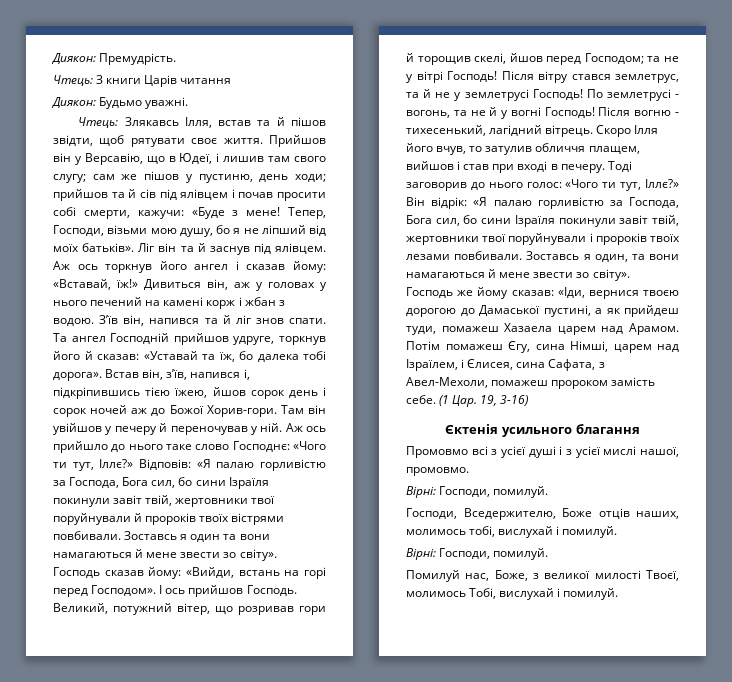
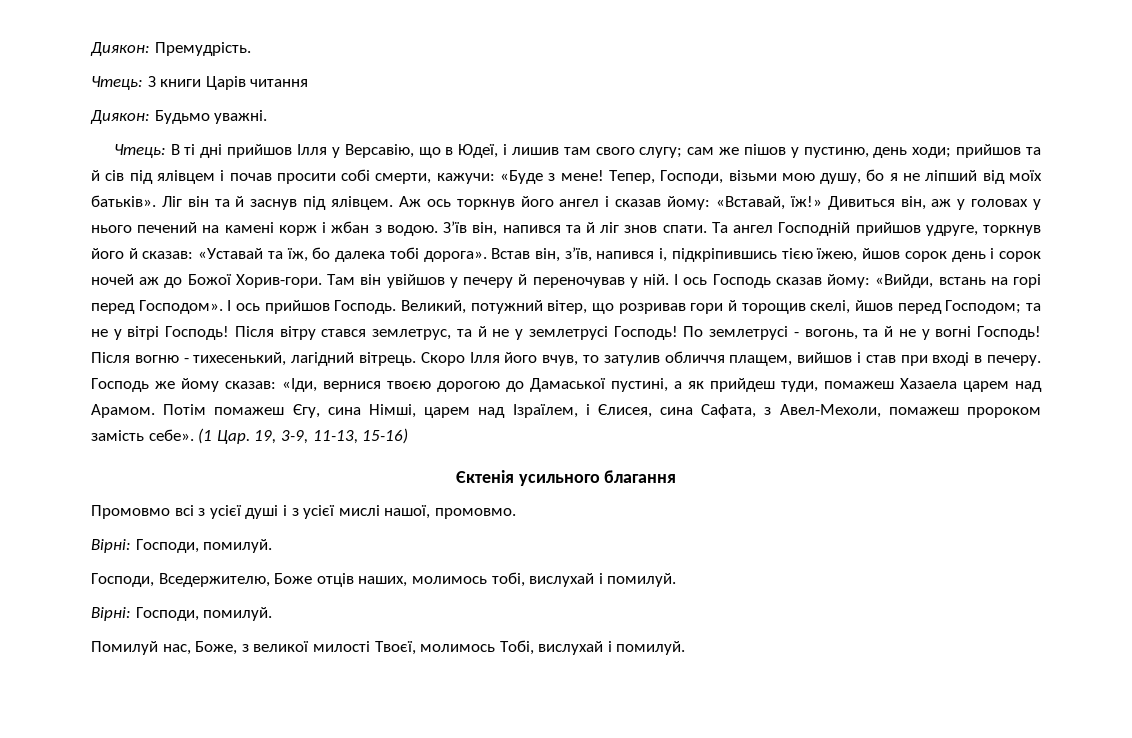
[124,117,326,128] [53,135,326,147] [53,153,71,162] Злякавсь Ілля, встав та й пішов звідти, щоб рятувати своє життя. Прийшов він -> [170,144,327,158] В ті дні прийшов Ілля
[285,423,326,432] [53,441,326,453] [53,459,326,471] [53,477,269,489] [53,495,276,507] [53,513,285,525] [53,531,270,542] [53,549,277,561] Аж ось прийшло до нього таке слово Господнє: «Чого ти тут, Іллє?» Відповів: «Я палаю горливістю за Господа, Бога сил, бо сини Ізраїля покинули завіт твій, жертовники твої поруйнували й пророків твоїх вістрями повбивали. Зоставсь я один та вони намагаються й мене звести зо світу». -> [674,274,708,285] І ось
[470,107,498,116] не й -> [884,326,916,337] й не
[607,161,632,172] [406,179,679,191] [406,197,679,209] [406,215,679,227] [406,233,680,245] [406,251,679,262] [406,269,630,281] Тоді заговорив до нього голос: «Чого ти тут, Іллє?» Він відрік: «Я палаю горливістю за Господа, Бога сил, бо сини Ізраїля покинули завіт твій, жертовники твої поруйнували і пророків твоїх лезами повбивали. Зоставсь я один, та вони намагаються й мене звести зо світу». -> (1041, 360) none
[406,395,436,404] себе. -> [148,429,194,441] себе».
[500,395,529,406] 3-16) -> [280,428,409,444] 3-9, 11-13, 15-16)

